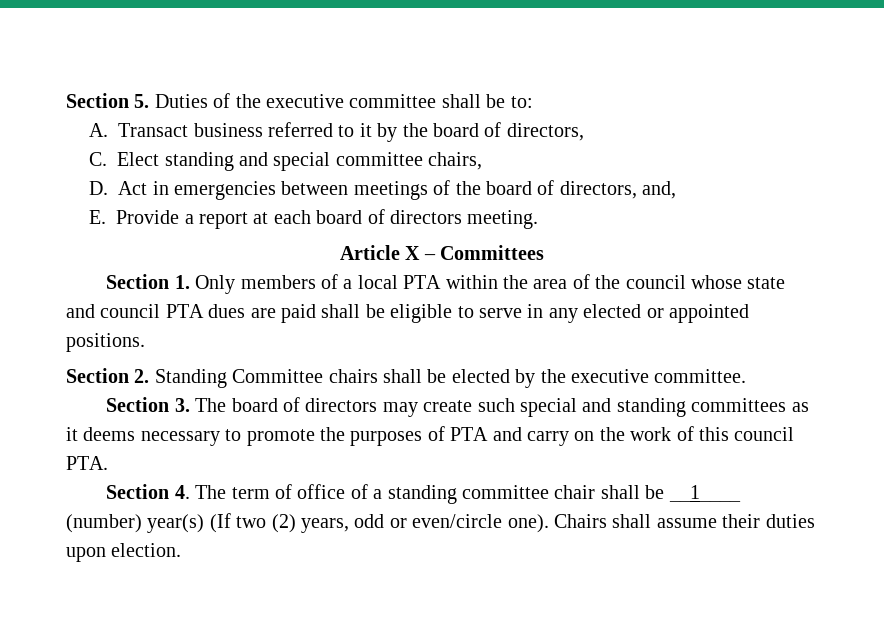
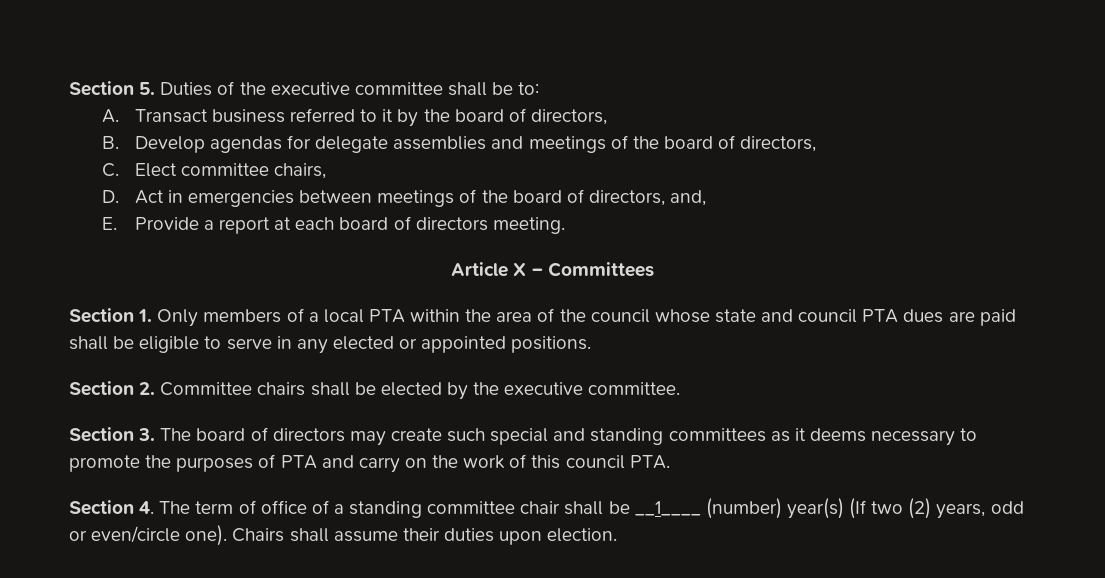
[89,152,331,171] C. Elect standing and special -> [101,135,817,153] [101,163,177,177] B. Develop agendas for delegate assemblies and meetings of the board of directors, // C. Elect
[154,369,227,388] Standing -> (156, 388) none

